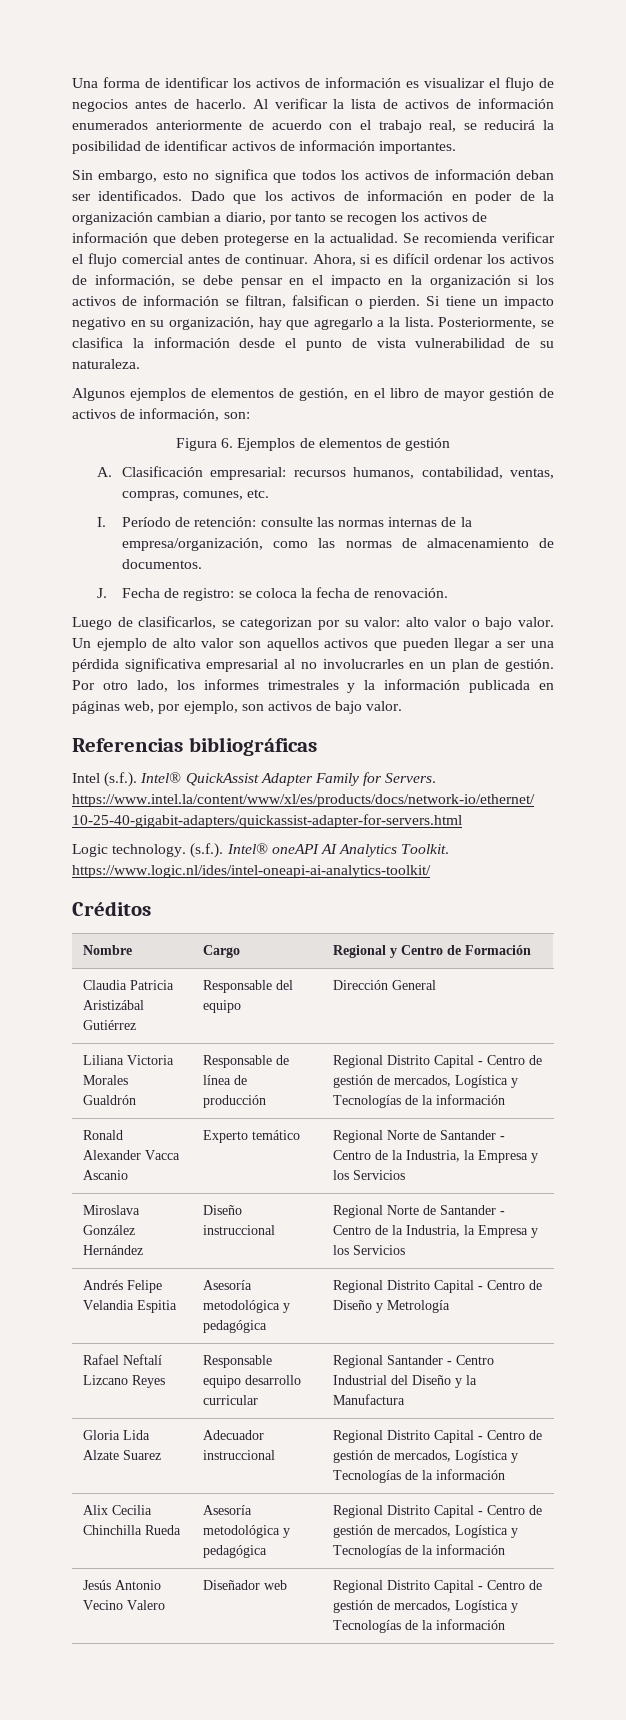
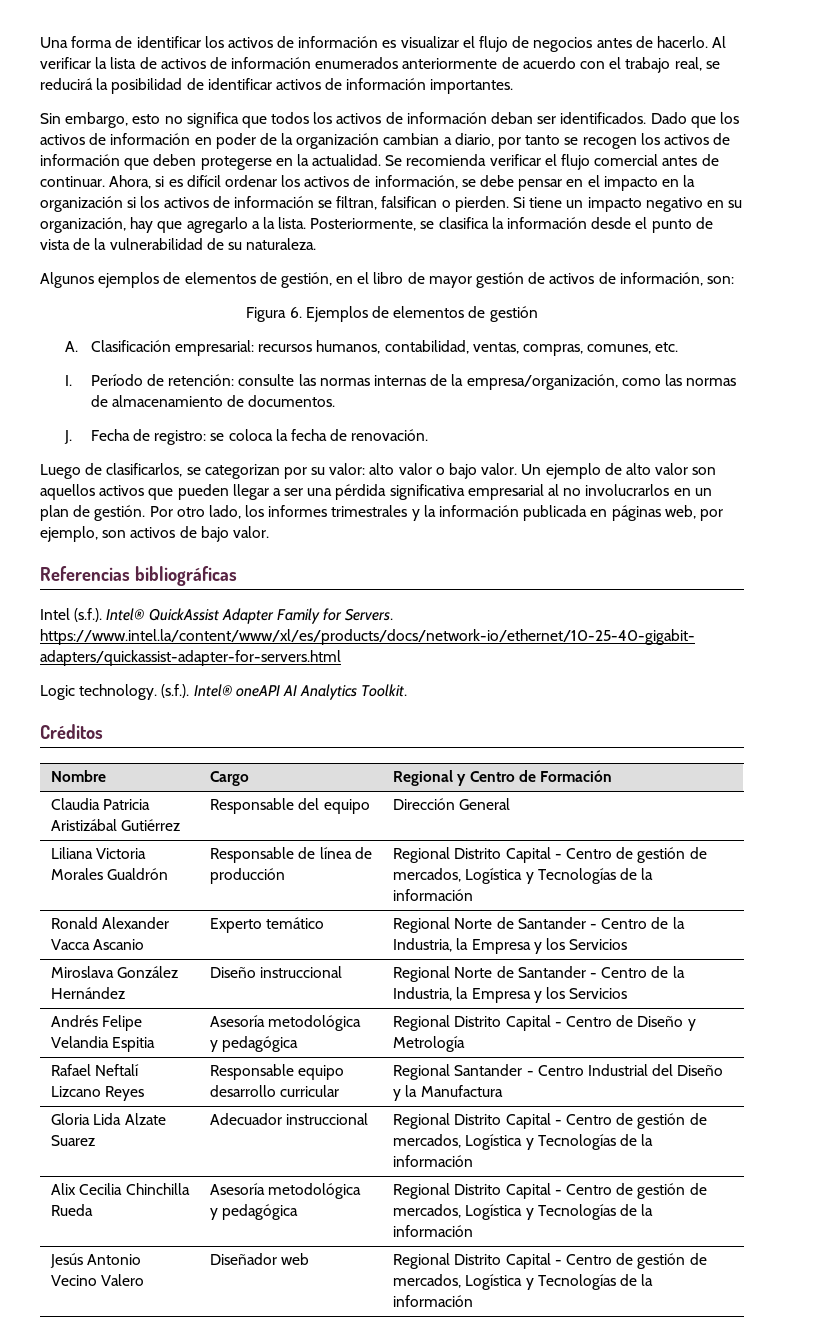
(406, 343) none -> [73,238,107,250] de la
[322,659,404,669] involucrarles -> [585,484,670,496] involucrarlos
[72,865,431,878] https://www.logic.nl/ides/intel-oneapi-ai-analytics-toolkit/ -> (408, 690) none

